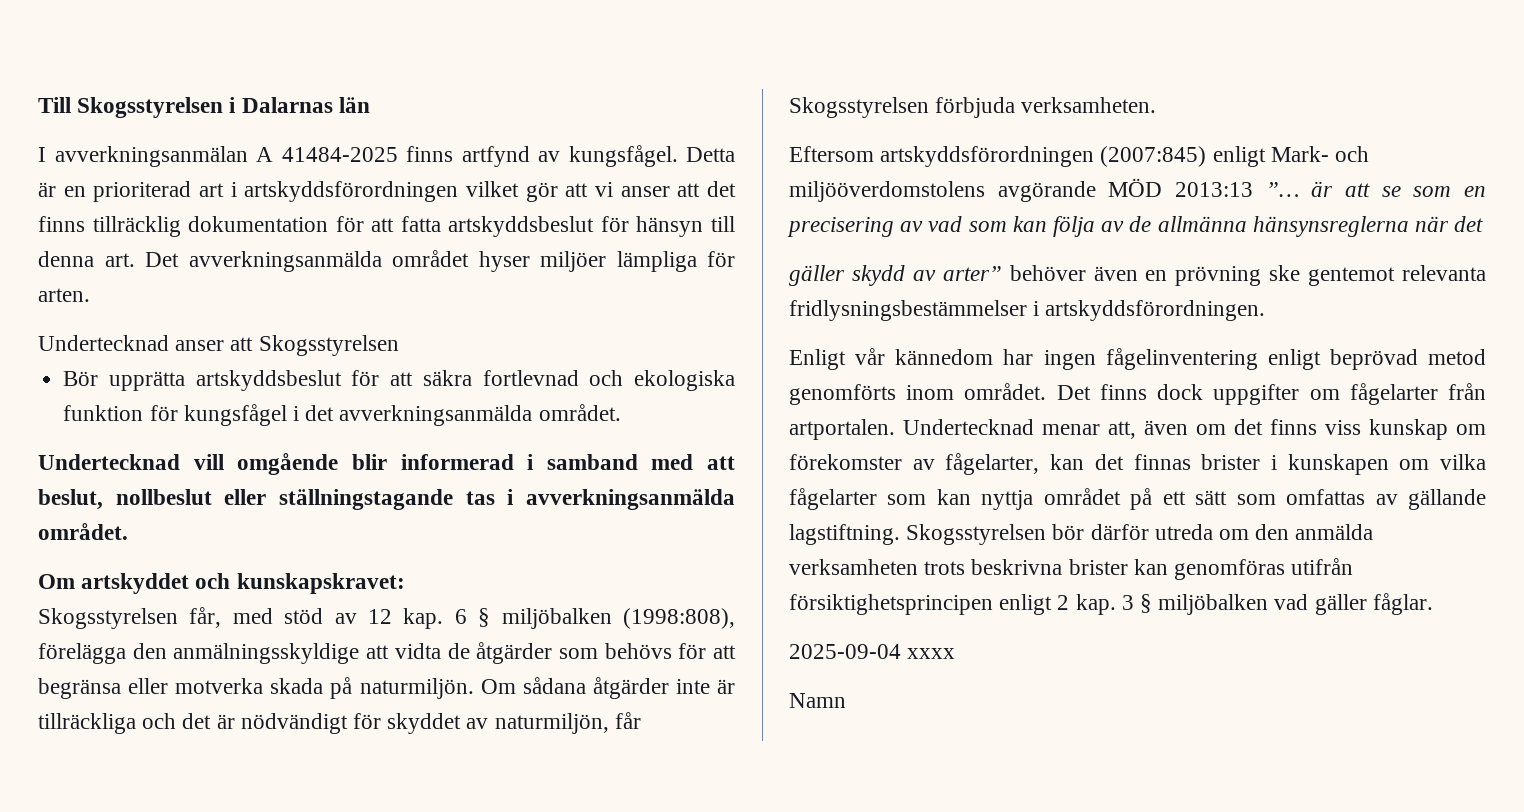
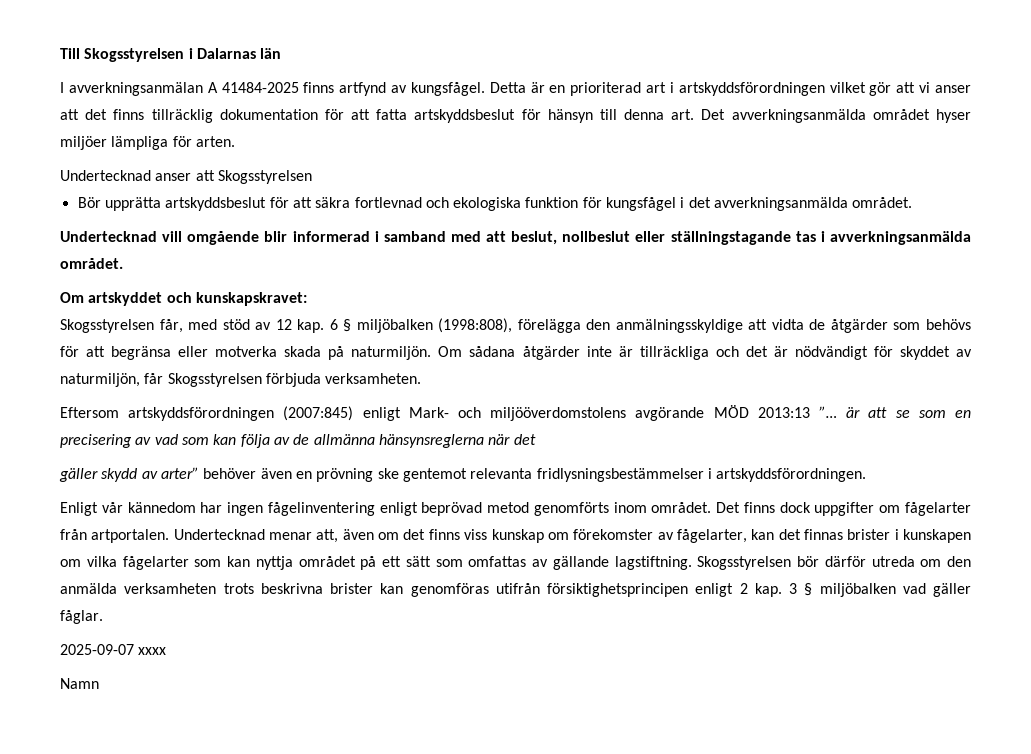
[789,644,901,659] 2025-09-04 -> [60,644,134,655] 2025-09-07

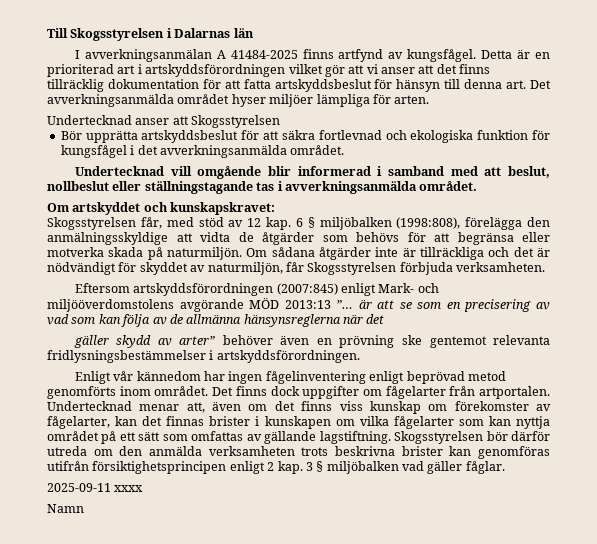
[60,644,134,655] 2025-09-07 -> [47,483,111,492] 2025-09-11

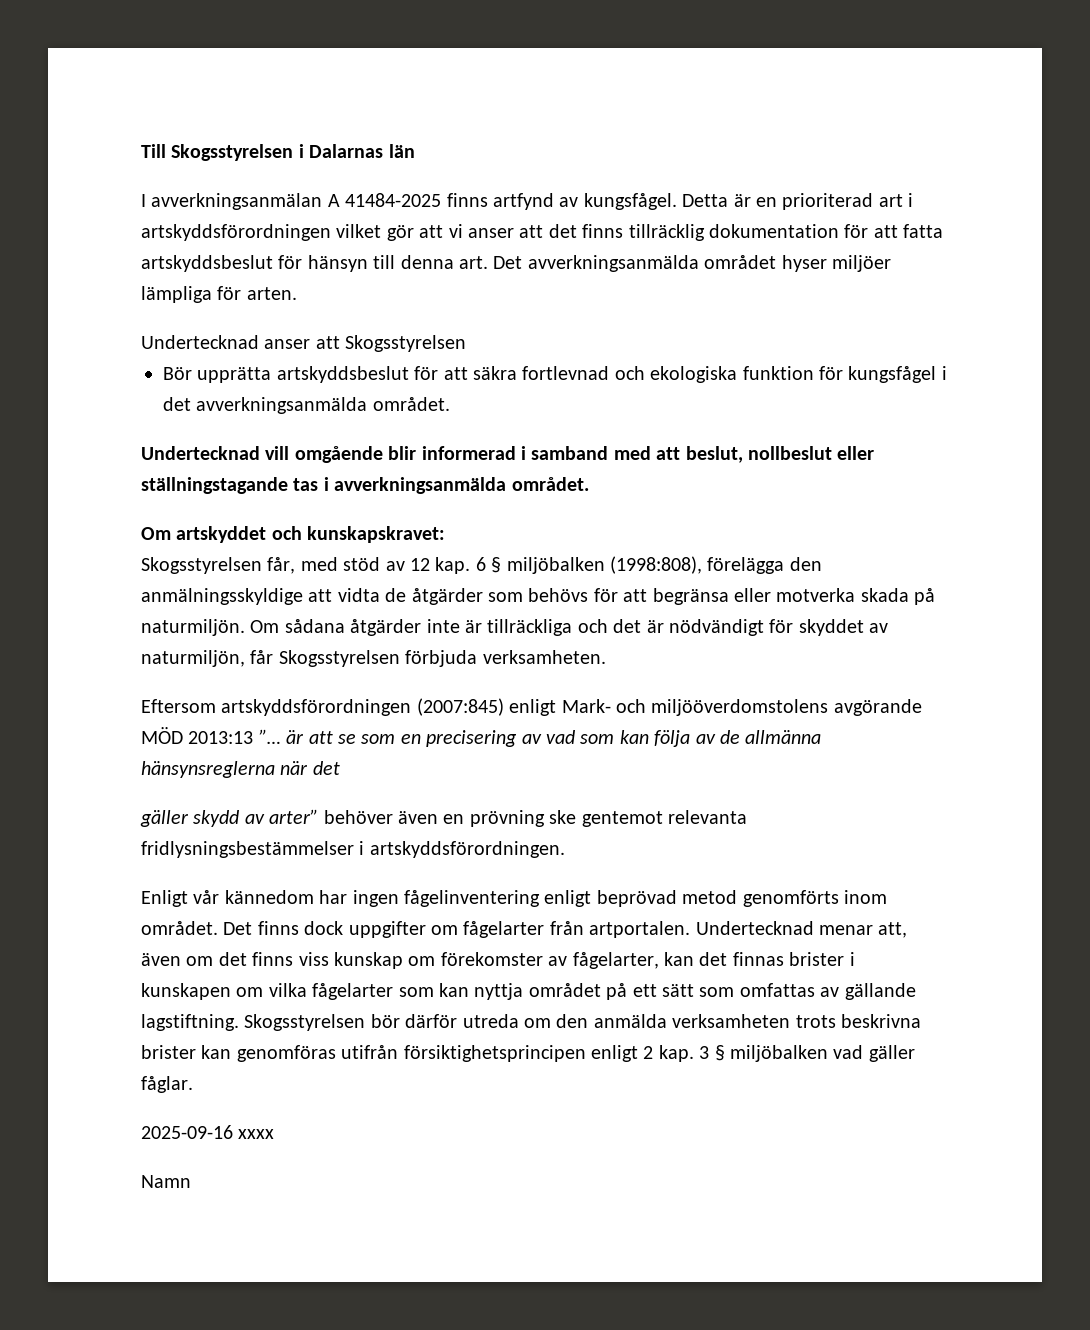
[47,483,111,492] 2025-09-11 -> [141,1125,233,1139] 2025-09-16

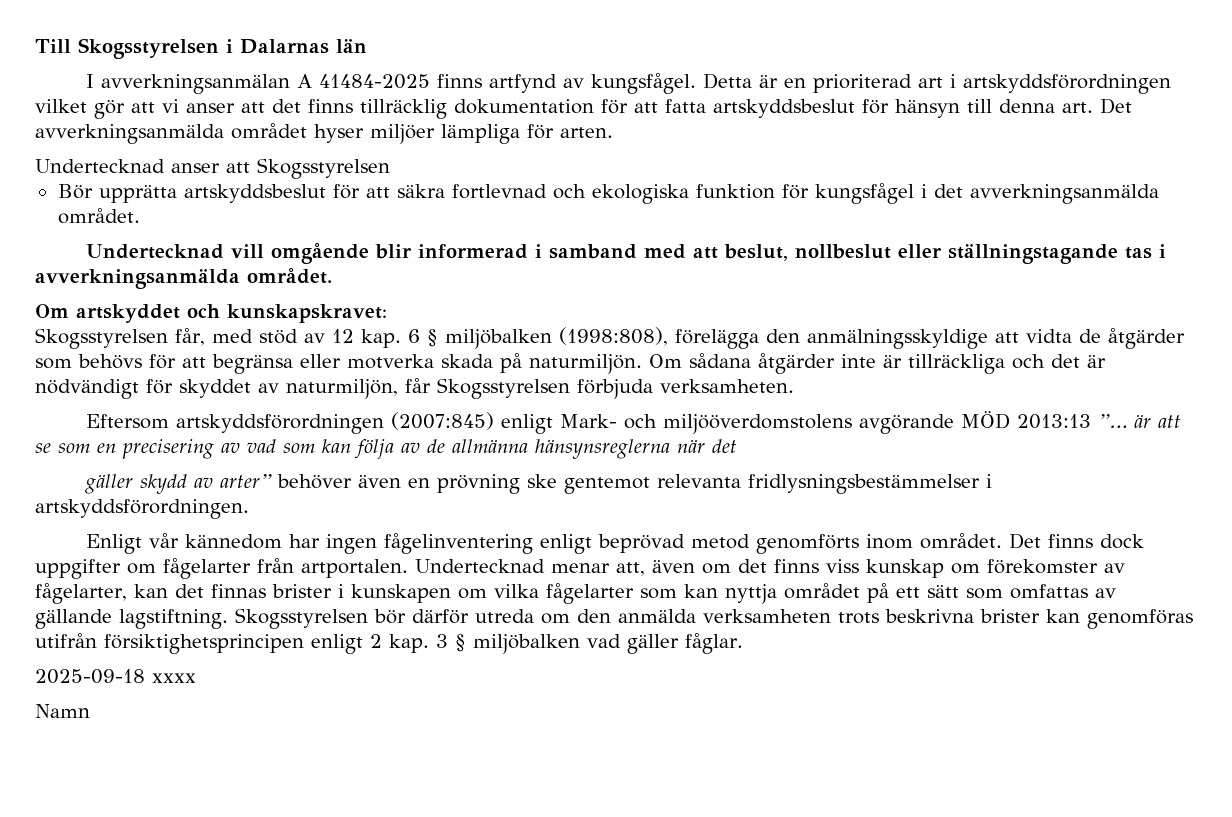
[141,1125,233,1139] 2025-09-16 -> [35,669,145,684] 2025-09-18

